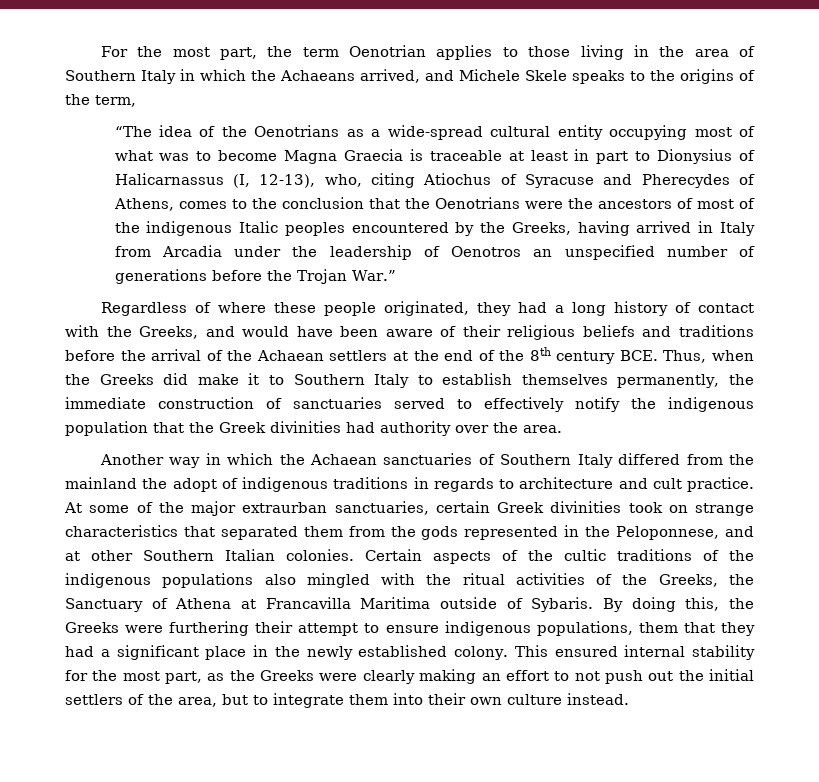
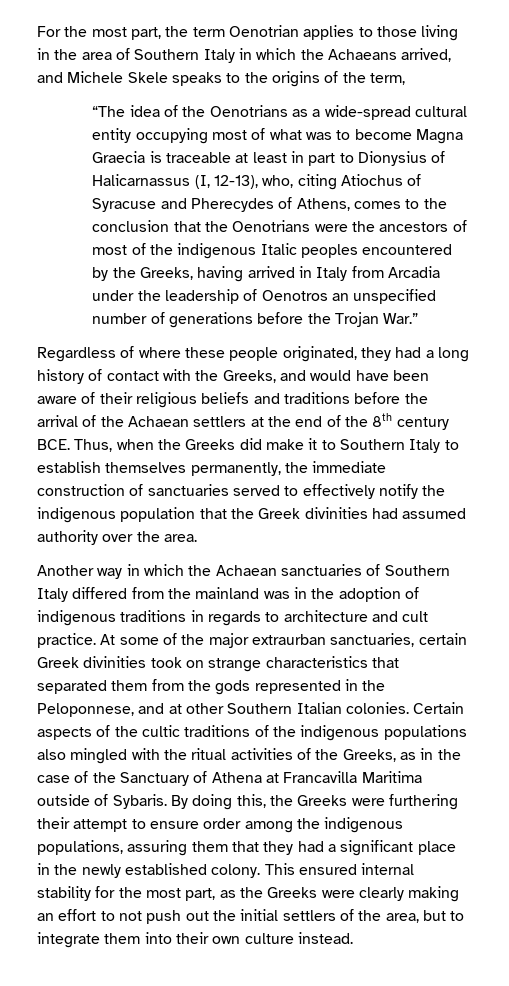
(375, 427) none -> [402,508,467,519] assumed
[142,478,217,492] the adopt -> [263,587,401,602] was in the adoption
(718, 580) none -> [399,748,461,760] [37,771,89,783] as in the case of
(439, 629) none -> [203,818,320,833] order among the
(633, 628) none -> [127,840,188,856] assuring

